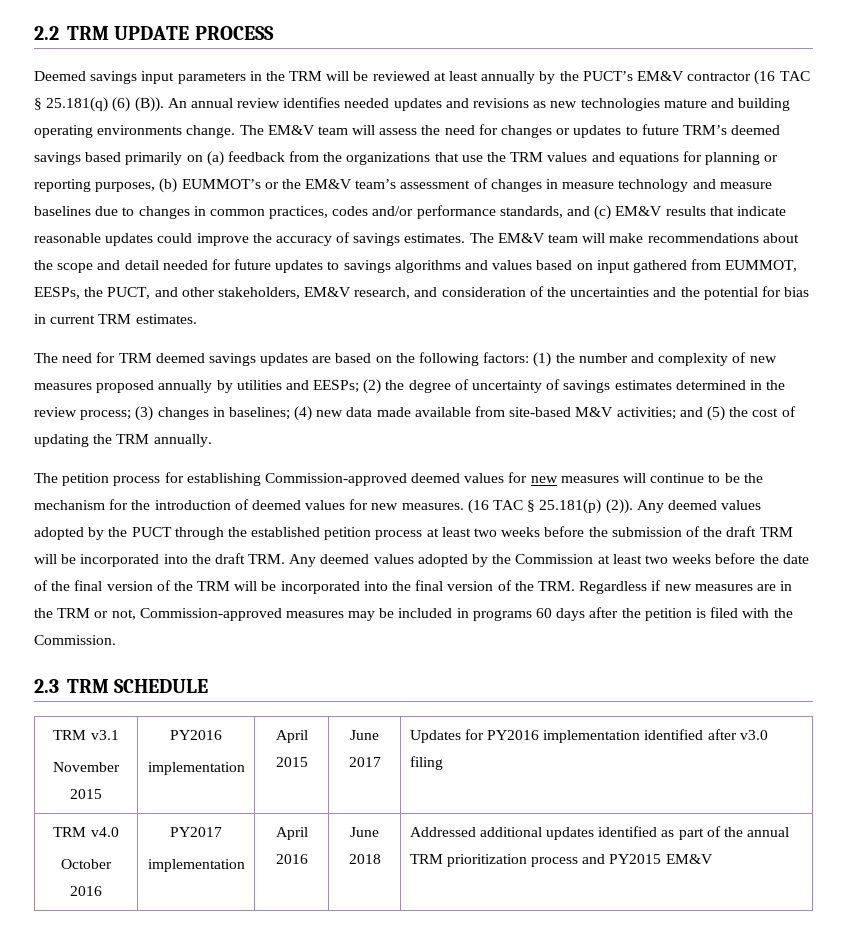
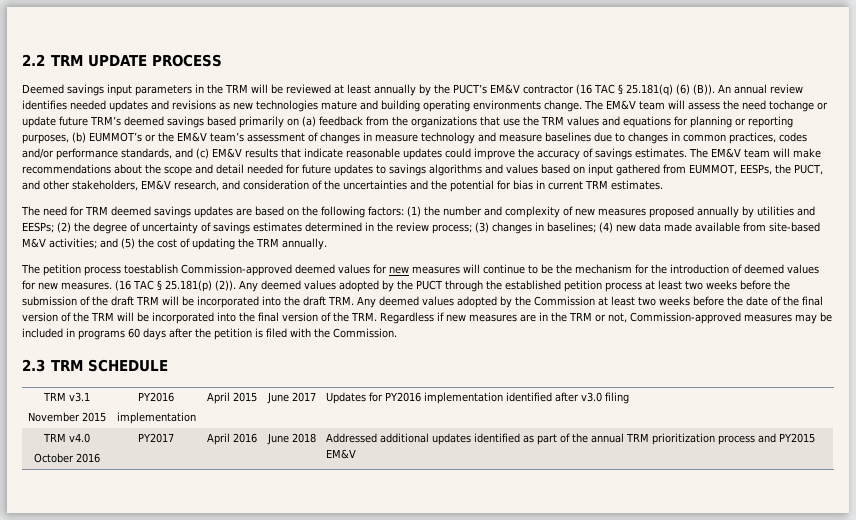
[478,124,638,138] for changes or updates to -> [769,100,828,112] [22,116,56,128] tochange or update
[164,472,261,486] for establishing -> [124,264,178,274] toestablish
[147,859,245,872] // implementation -> (174, 438) none

